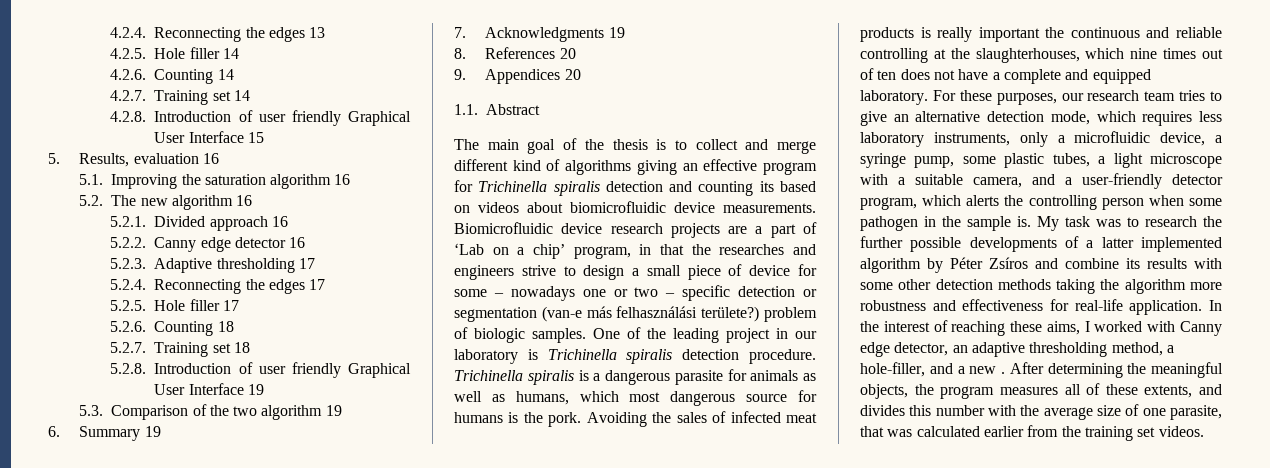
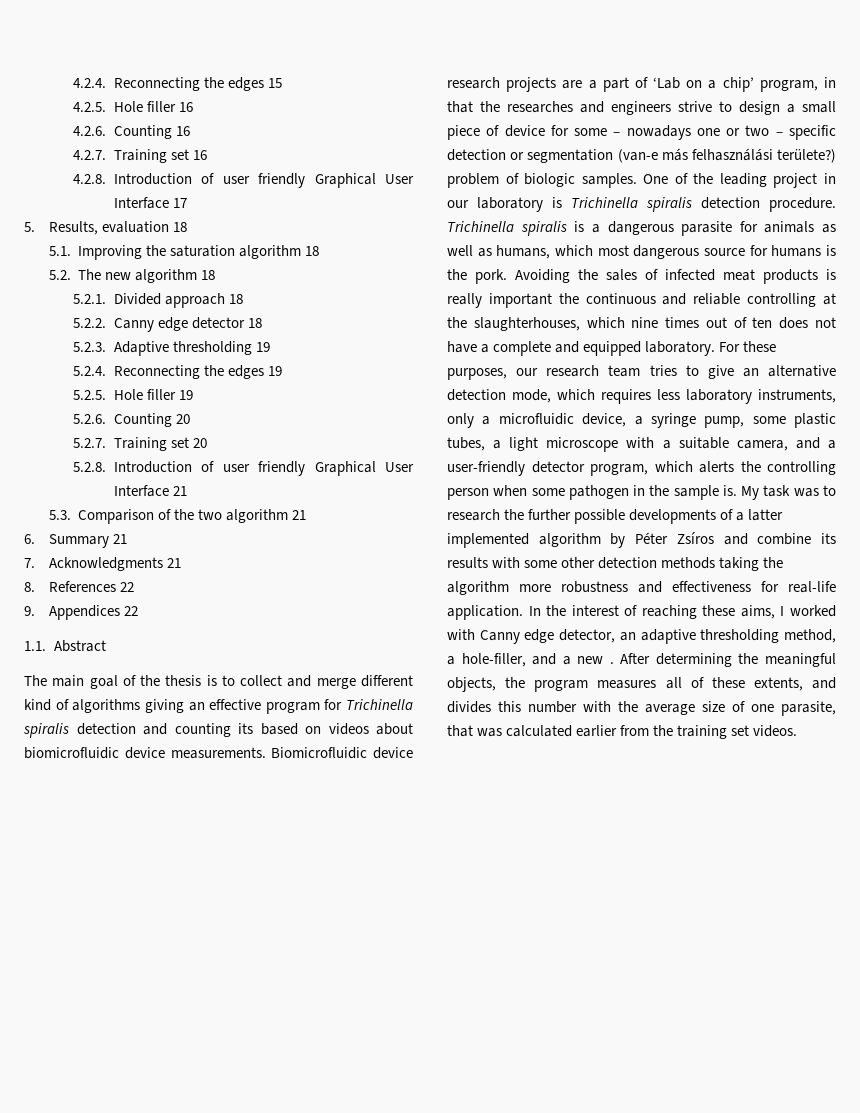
[309,27,326,38] 13 -> [267,78,282,88] 15
[223,48,240,59] 14 -> [178,102,193,112] 16
[217,69,234,80] 14 -> [175,126,190,136] 16
[234,90,251,101] 14 -> [192,150,207,160] 16
[248,132,265,143] 15 -> [172,198,187,208] 17
[202,153,219,164] 16 -> [172,222,187,232] 18
[334,174,351,185] 16 -> [305,246,320,256] 18
[236,195,253,206] 16 -> [201,270,216,280] 18
[272,216,289,227] 16 -> [228,294,243,304] 18
[289,237,306,248] 16 -> [247,318,262,328] 18
[299,258,316,269] 17 -> [255,342,270,352] 19
[309,279,326,290] 17 -> [267,366,282,376] 19
[223,300,240,311] 17 -> [178,390,193,400] 19
[217,321,234,332] 18 -> [175,414,190,424] 20
[234,342,251,353] 18 -> [192,438,207,448] 20
[248,384,265,395] 19 -> [172,486,187,496] 21
[325,405,342,416] 19 -> [292,510,307,520] 21
[144,426,161,437] 19 -> [112,534,127,544] 21
[608,27,625,38] 19 -> [166,558,181,568] 21
[559,48,576,59] 20 -> [119,582,134,592] 22
[564,69,581,80] 20 -> [123,606,138,616] 22

